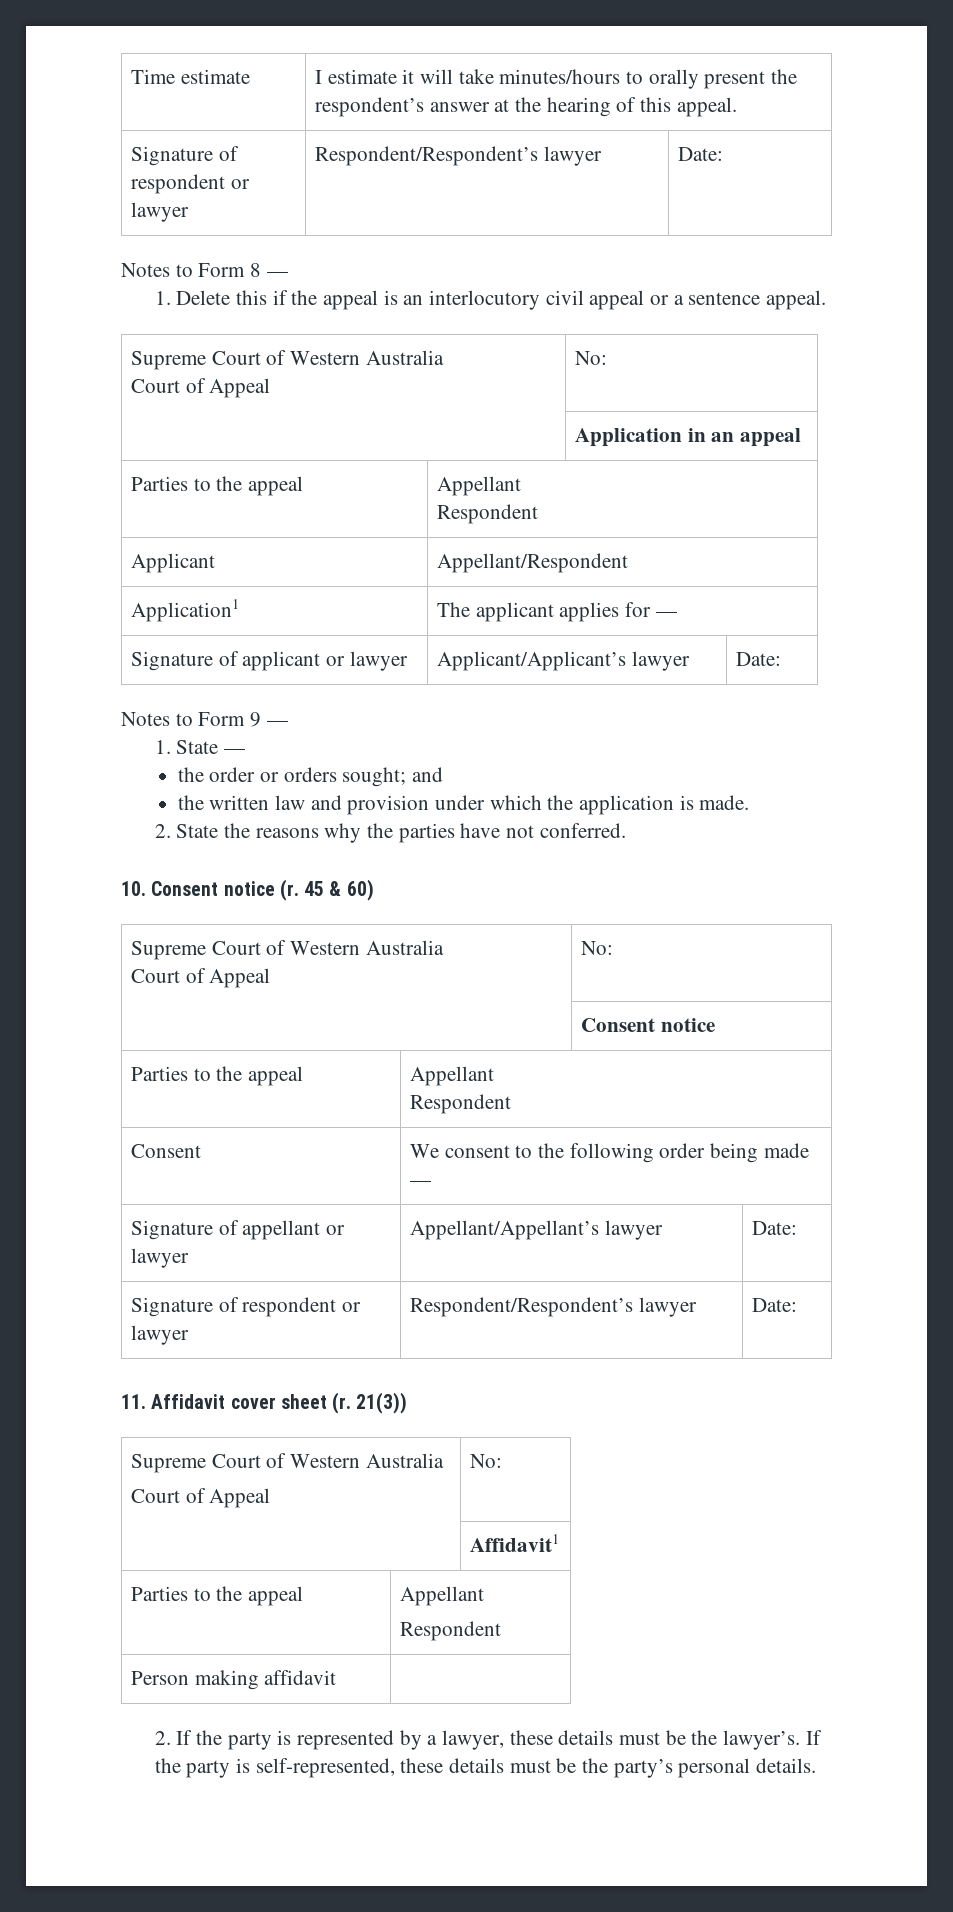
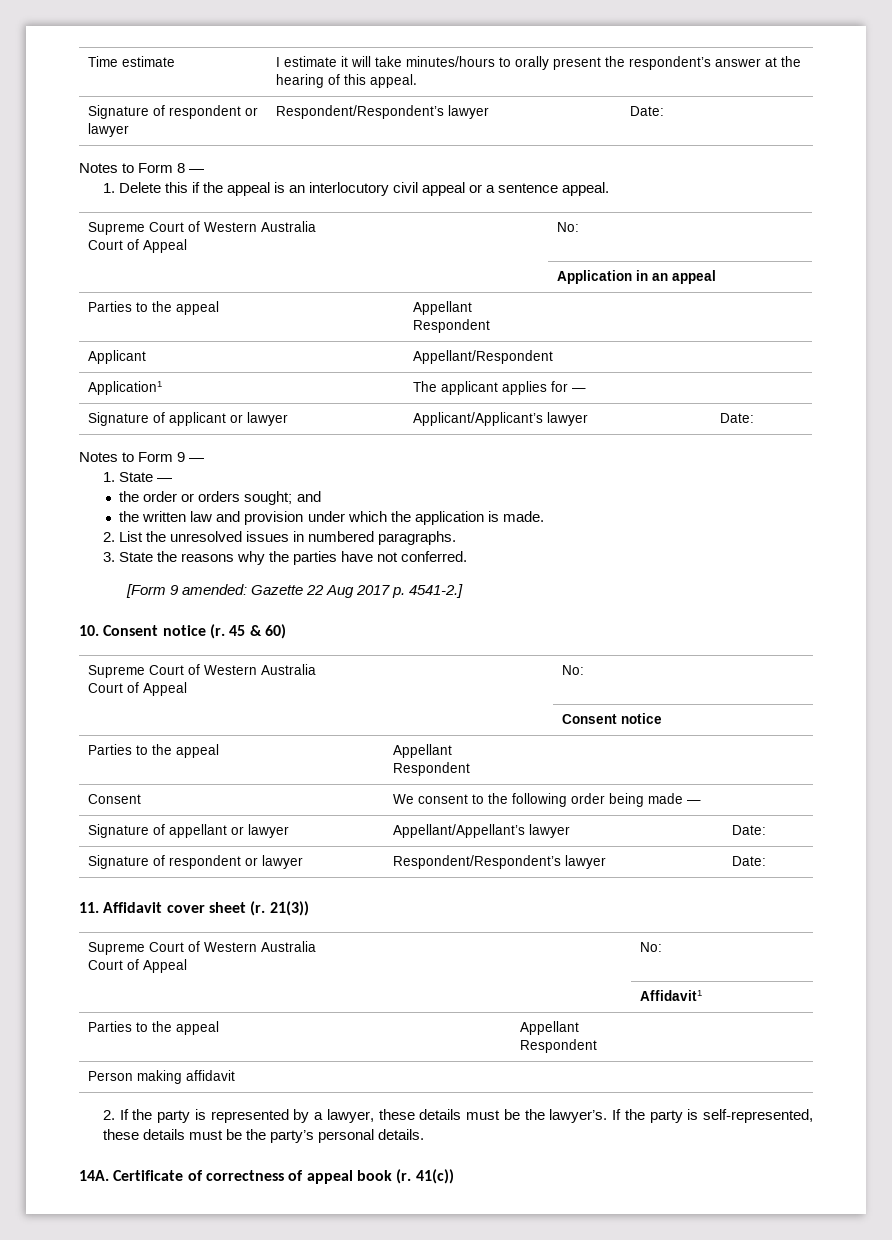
(171, 831) none -> [118,531,457,545] [102,552,115,562] List the unresolved issues in numbered paragraphs. // 3.
(626, 830) none -> [125,584,463,598] // [Form 9 amended: Gazette 22 Aug 2017 p. 4541-2.]
(816, 1765) none -> [79,1169,454,1184] // 14A. Certificate of correctness of appeal book (r. 41(c))

